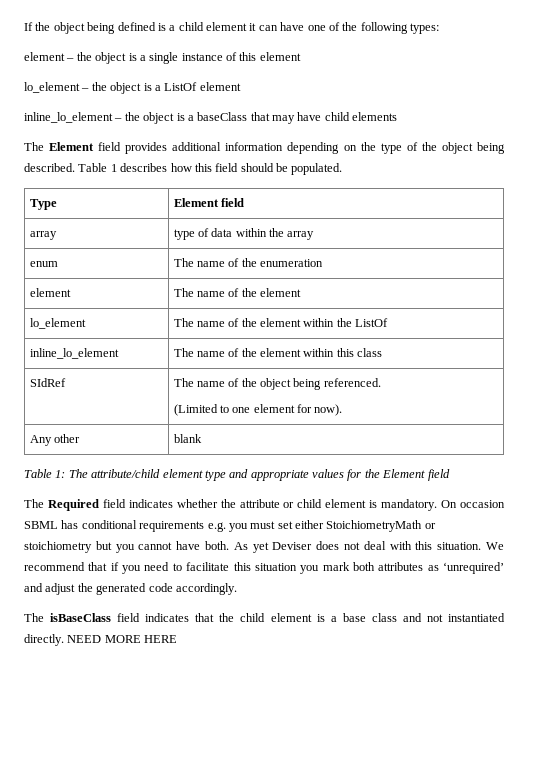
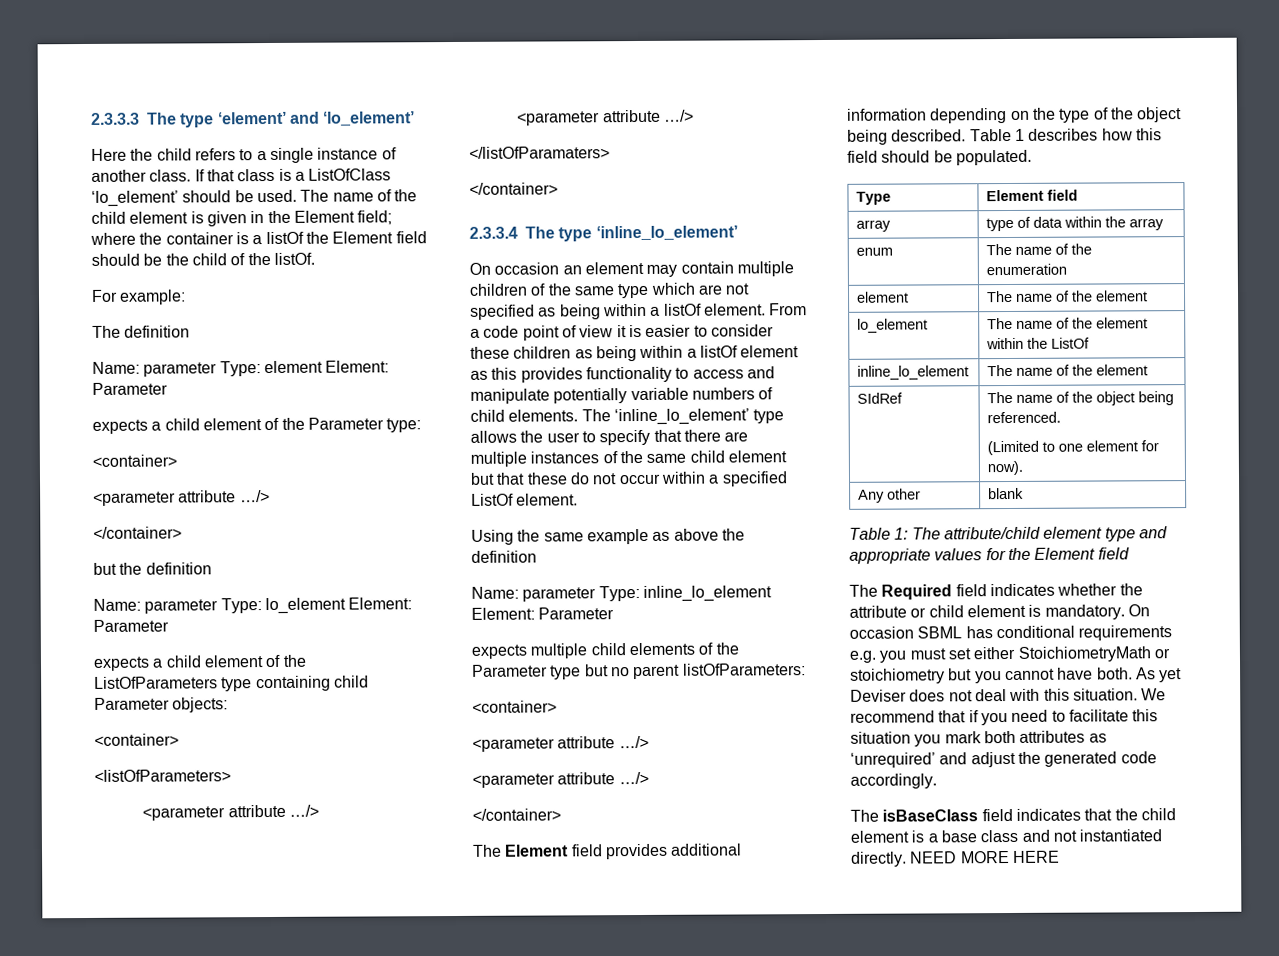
[24,22,439,34] [24,52,301,64] [24,82,241,94] [24,112,398,124] If the object being defined is a child element it can have one of the following types: // element – the object is a single instance of this element // lo_element – the object is a ListOf element // inline_lo_element – the object is a baseClass that may have child elements -> [91,111,416,128] [91,147,397,163] [91,168,392,182] [91,189,418,207] [91,210,393,227] [90,231,427,245] [91,252,315,266] [91,289,187,305] [92,325,191,338] [92,360,390,377] [92,382,168,395] [92,417,422,434] [92,454,177,467] [93,490,270,506] [93,526,182,539] [93,562,212,575] [93,597,413,615] [93,619,169,632] [93,654,307,671] [94,675,369,692] [94,697,229,713] [94,733,179,746] [94,769,231,782] [142,804,319,821] [517,109,694,126] [469,146,610,159] [469,182,558,195] [469,225,738,242] [469,261,794,277] [469,282,751,299] [470,303,808,320] [470,324,774,341] [470,345,800,362] [470,366,775,383] [470,387,774,404] [470,408,785,426] [470,429,749,446] [470,450,787,467] [470,471,788,487] [471,493,579,506] [471,528,745,545] [471,550,537,563] [471,585,772,602] [471,607,615,620] [471,642,739,659] [472,663,806,680] [472,700,557,713] [472,735,649,752] [472,771,649,788] [472,808,561,821] 2.3.3.3 The type ‘element’ and ‘lo_element’ // Here the child refers to a single instance of another class. If that class is a ListOfClass ‘lo_element’ should be used. The name of the child element is given in the Element field; where the container is a listOf the Element field should be the child of the listOf. // For example: // The definition // Name: parameter Type: element Element: Parameter // expects a child element of the Parameter type: // <container> // <parameter attribute …/> // </container> // but the definition // Name: parameter Type: lo_element Element: Parameter // expects a child element of the ListOfParameters type containing child Parameter objects: // <container> // <listOfParameters> // <parameter attribute …/> // <parameter attribute …/> // </listOfParamaters> // </container> // 2.3.3.4 The type ‘inline_lo_element’ // On occasion an element may contain multiple children of the same type which are not specified as being within a listOf element. From a code point of view it is easier to consider these children as being within a listOf element as this provides functionality to access and manipulate potentially variable numbers of child elements. The ‘inline_lo_element’ type allows the user to specify that there are multiple instances of the same child element but that these do not occur within a specified ListOf element. // Using the same example as above the definition // Name: parameter Type: inline_lo_element Element: Parameter // expects multiple child elements of the Parameter type but no parent listOfParameters: // <container> // <parameter attribute …/> // <parameter attribute …/> // </container>
[303,348,383,357] within this class -> (1149, 370) none

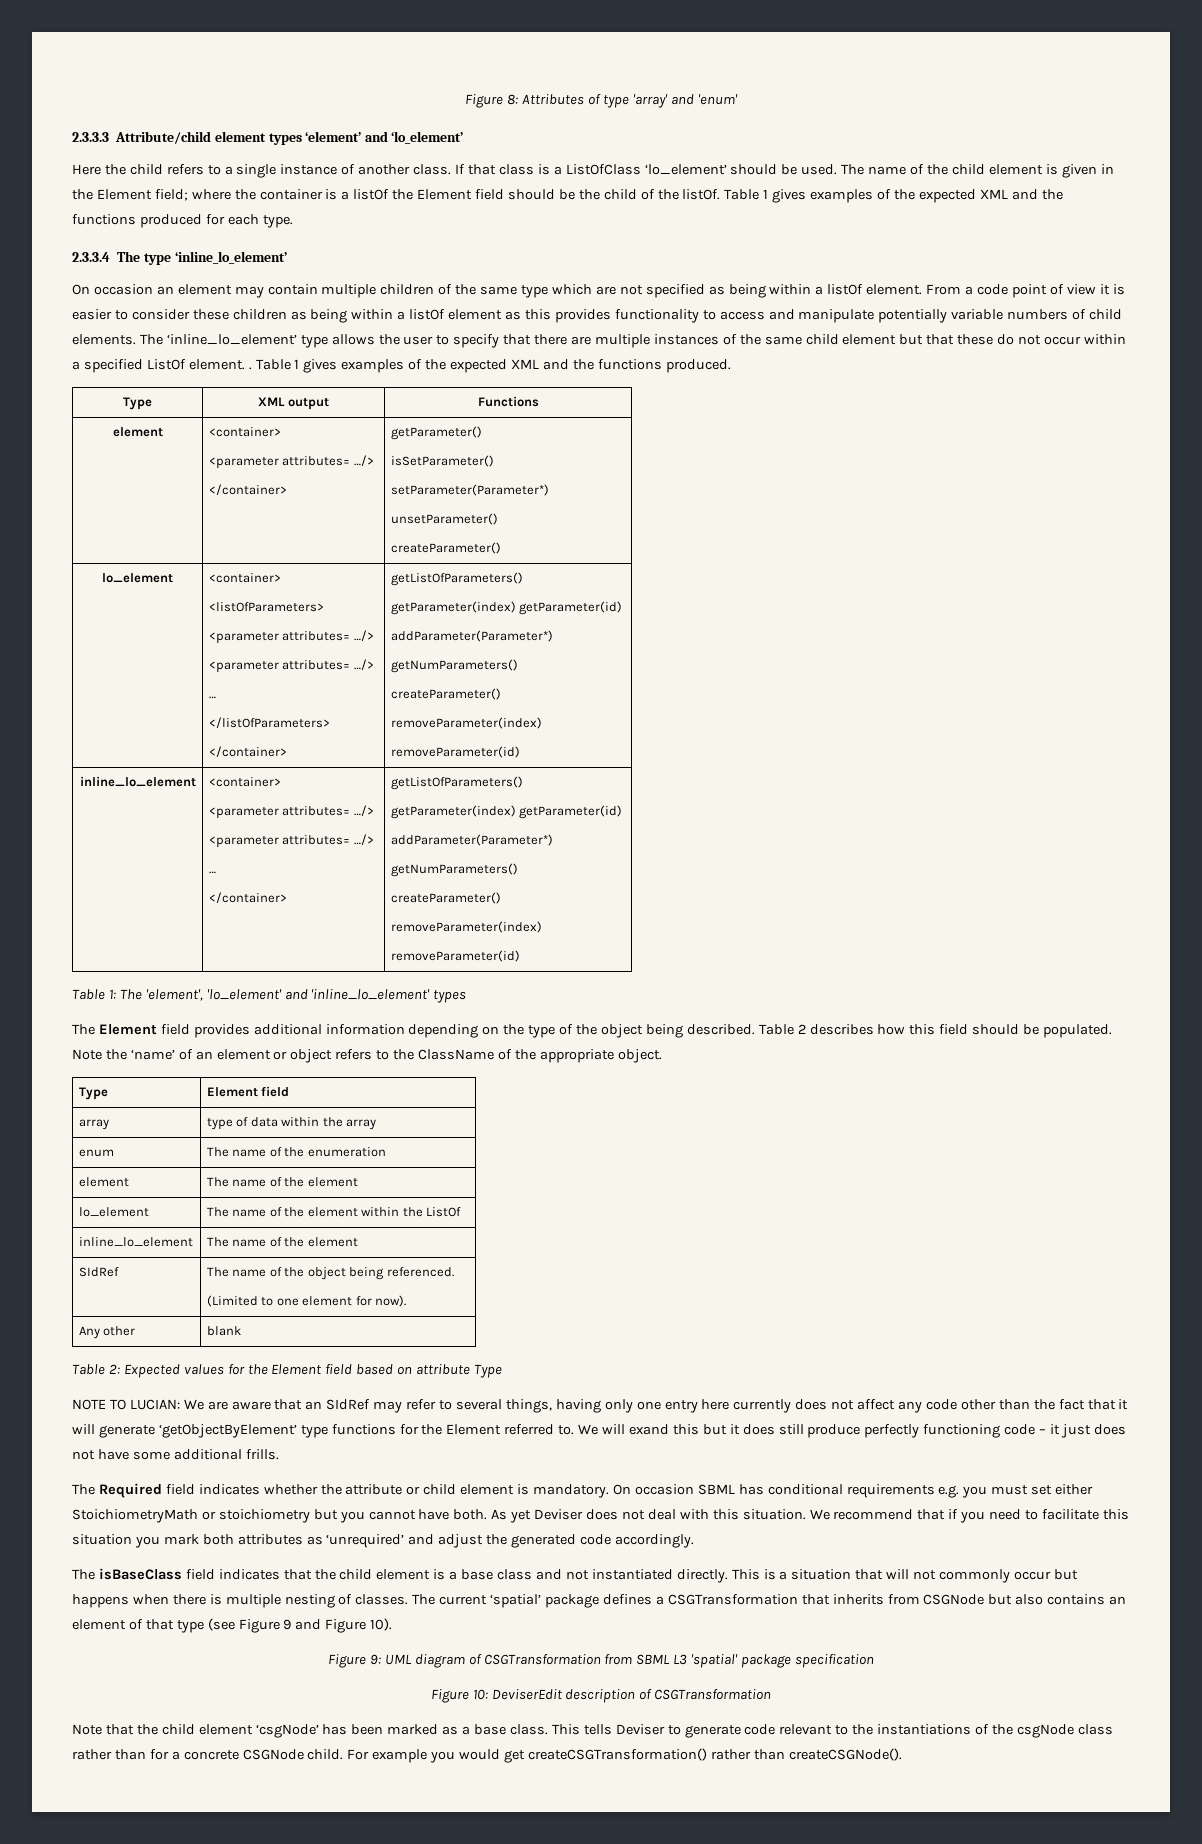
[91,112,215,128] 2.3.3.3 The type -> [465,94,738,108] [72,131,302,145] Figure 8: Attributes of type 'array' and 'enum' // 2.3.3.3 Attribute/child element types
[91,289,187,305] [92,325,191,338] [92,360,390,377] [92,382,168,395] [92,417,422,434] [92,454,177,467] [93,490,270,506] [93,526,182,539] [93,562,212,575] [93,597,413,615] [93,619,169,632] [93,654,307,671] [94,675,369,692] [94,697,229,713] [94,733,179,746] [94,769,231,782] [142,804,319,821] [517,109,694,126] [469,146,610,159] [469,182,558,195] // For example: // The definition // Name: parameter Type: element Element: Parameter // expects a child element of the Parameter type: // <container> // <parameter attribute …/> // </container> // but the definition // Name: parameter Type: lo_element Element: Parameter // expects a child element of the ListOfParameters type containing child Parameter objects: // <container> // <listOfParameters> // <parameter attribute …/> // <parameter attribute …/> // </listOfParamaters> // </container> -> [724,189,1063,203] [72,214,293,228] Table 1 gives examples of the expected XML and the functions produced for each type.
[471,528,745,545] [471,550,537,563] [471,585,772,602] [471,607,615,620] [471,642,739,659] [472,663,806,680] [472,700,557,713] [472,735,649,752] [472,771,649,788] [472,808,561,821] // Using the same example as above the definition // Name: parameter Type: inline_lo_element Element: Parameter // expects multiple child elements of the Parameter type but no parent listOfParameters: // <container> // <parameter attribute …/> // <parameter attribute …/> // </container> -> [248,359,731,373] [123,397,152,410] [258,397,329,410] [477,396,539,407] [112,427,163,437] [208,427,281,437] [208,455,374,469] [208,484,287,495] [390,426,482,440] [390,455,494,467] [390,484,549,496] [390,513,498,525] [390,542,501,554] [102,573,173,583] [208,573,281,583] [208,602,324,612] [208,630,374,644] [208,659,374,673] [208,696,216,699] [208,717,330,728] [208,746,287,757] [390,572,523,586] [390,601,623,615] [390,630,553,642] [390,659,518,673] [390,688,501,700] [390,717,542,729] [390,746,520,758] [79,776,196,787] [208,777,281,787] [208,805,374,819] [208,834,374,848] [208,871,216,874] [208,892,287,903] [390,776,523,790] [390,805,623,819] [390,834,553,846] [390,863,518,877] [390,892,501,904] [390,921,542,933] [390,950,520,962] [72,989,467,1003] . Table 1 gives examples of the expected XML and the functions produced. // Type | XML output | Functions // element | <container> // <parameter attributes= …/> // </container> | getParameter() // isSetParameter() // setParameter(Parameter*) // unsetParameter() // createParameter() // lo_element | <container> // <listOfParameters> // <parameter attributes= …/> // <parameter attributes= …/> // … // </listOfParameters> // </container> | getListOfParameters() // getParameter(index) getParameter(id) // addParameter(Parameter*) // getNumParameters() // createParameter() // removeParameter(index) // removeParameter(id) // inline_lo_element | <container> // <parameter attributes= …/> // <parameter attributes= …/> // … // </container> | getListOfParameters() // getParameter(index) getParameter(id) // addParameter(Parameter*) // getNumParameters() // createParameter() // removeParameter(index) // removeParameter(id) // Table 1: The 'element', 'lo_element' and 'inline_lo_element' types
[1014,128,1025,141] 1 -> [797,1024,806,1034] 2
(1032, 157) none -> [72,1049,662,1063] Note the ‘name’ of an element or object refers to the ClassName of the appropriate object.
[894,526,1168,542] [849,548,931,564] 1: The attribute/child element type and appropriate -> [108,1364,180,1378] 2: Expected
(1130, 553) none -> [356,1364,503,1378] [72,1399,1129,1413] [72,1424,1126,1438] [72,1449,279,1460] based on attribute Type // NOTE TO LUCIAN: We are aware that an SIdRef may refer to several things, having only one entry here currently does not affect any code other than the fact that it will generate ‘getObjectByElement’ type functions for the Element referred to. We will exand this but it does still produce perfectly functioning code – it just does not have some additional frills.
[910,850,1060,864] NEED MORE HERE -> [731,1569,1078,1583] [72,1594,1127,1608] [72,1618,393,1633] [327,1654,875,1668] [430,1689,772,1703] [72,1724,1113,1738] [72,1748,902,1763] This is a situation that will not commonly occur but happens when there is multiple nesting of classes. The current ‘spatial’ package defines a CSGTransformation that inherits from CSGNode but also contains an element of that type (see Figure 9 and Figure 10). // Figure 9: UML diagram of CSGTransformation from SBML L3 'spatial' package specification // Figure 10: DeviserEdit description of CSGTransformation // Note that the child element ‘csgNode’ has been marked as a base class. This tells Deviser to generate code relevant to the instantiations of the csgNode class rather than for a concrete CSGNode child. For example you would get createCSGTransformation() rather than createCSGNode().

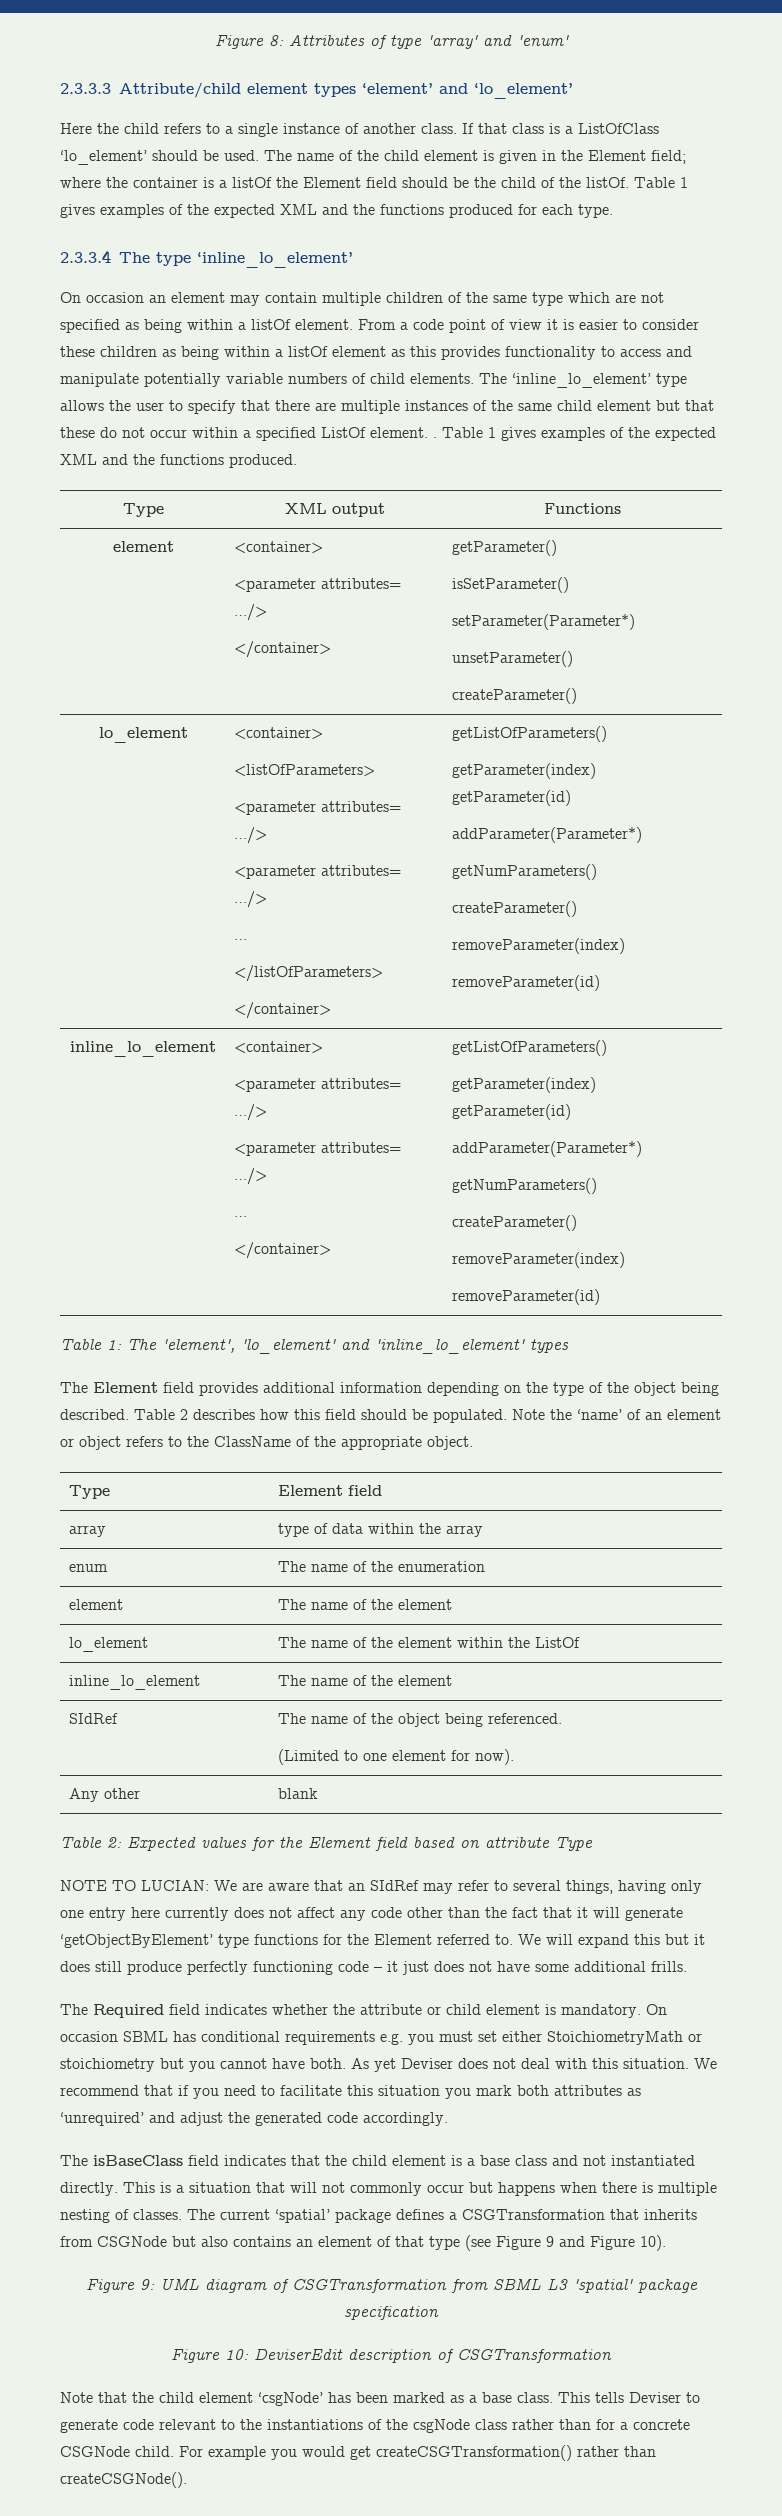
[628,1424,669,1435] exand -> [578,1934,629,1948] expand

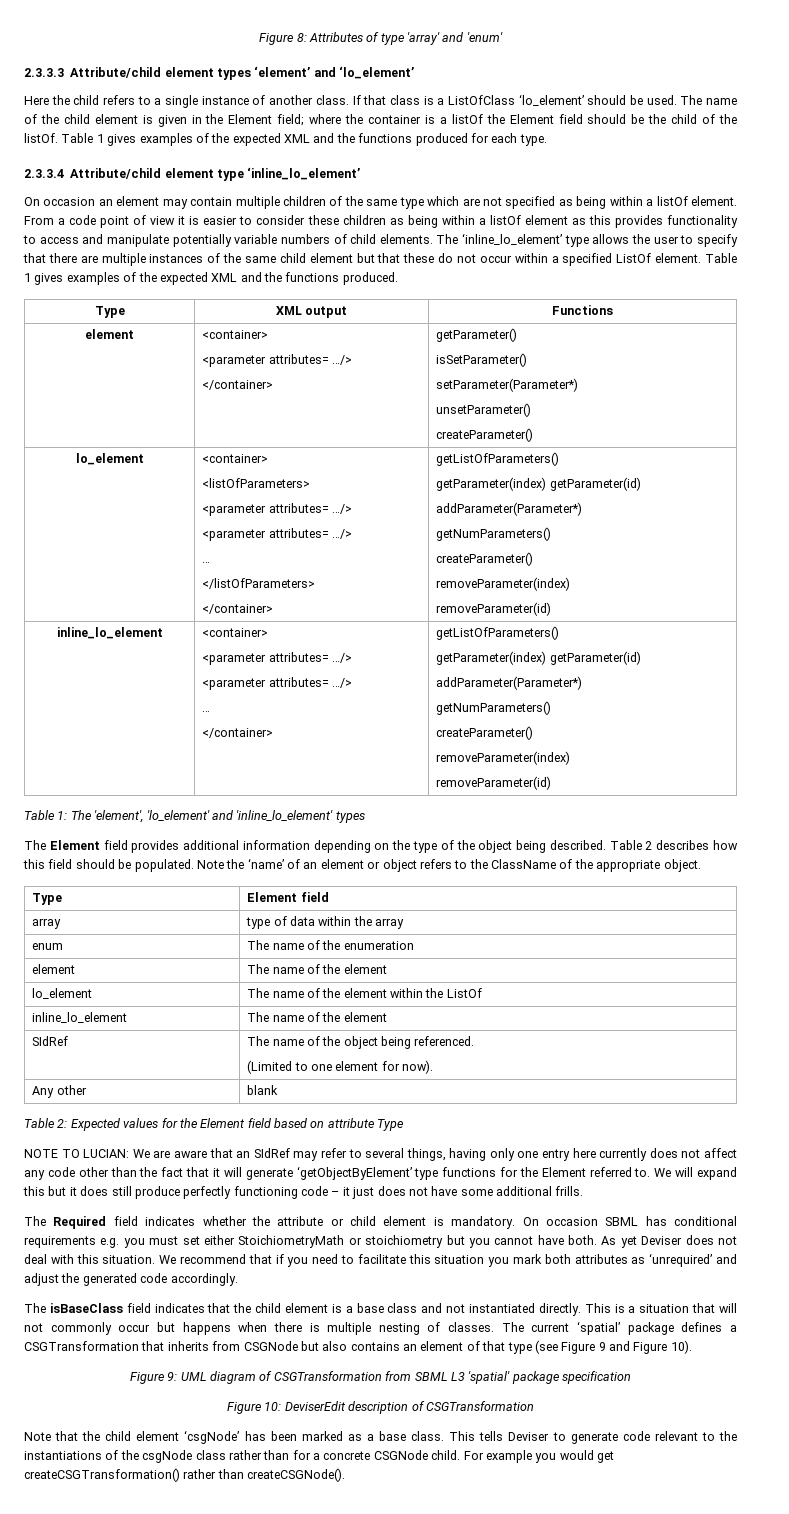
[119,252,150,263] The -> [70,168,214,179] Attribute/child element
[433,437,437,438] . -> (702, 258) none

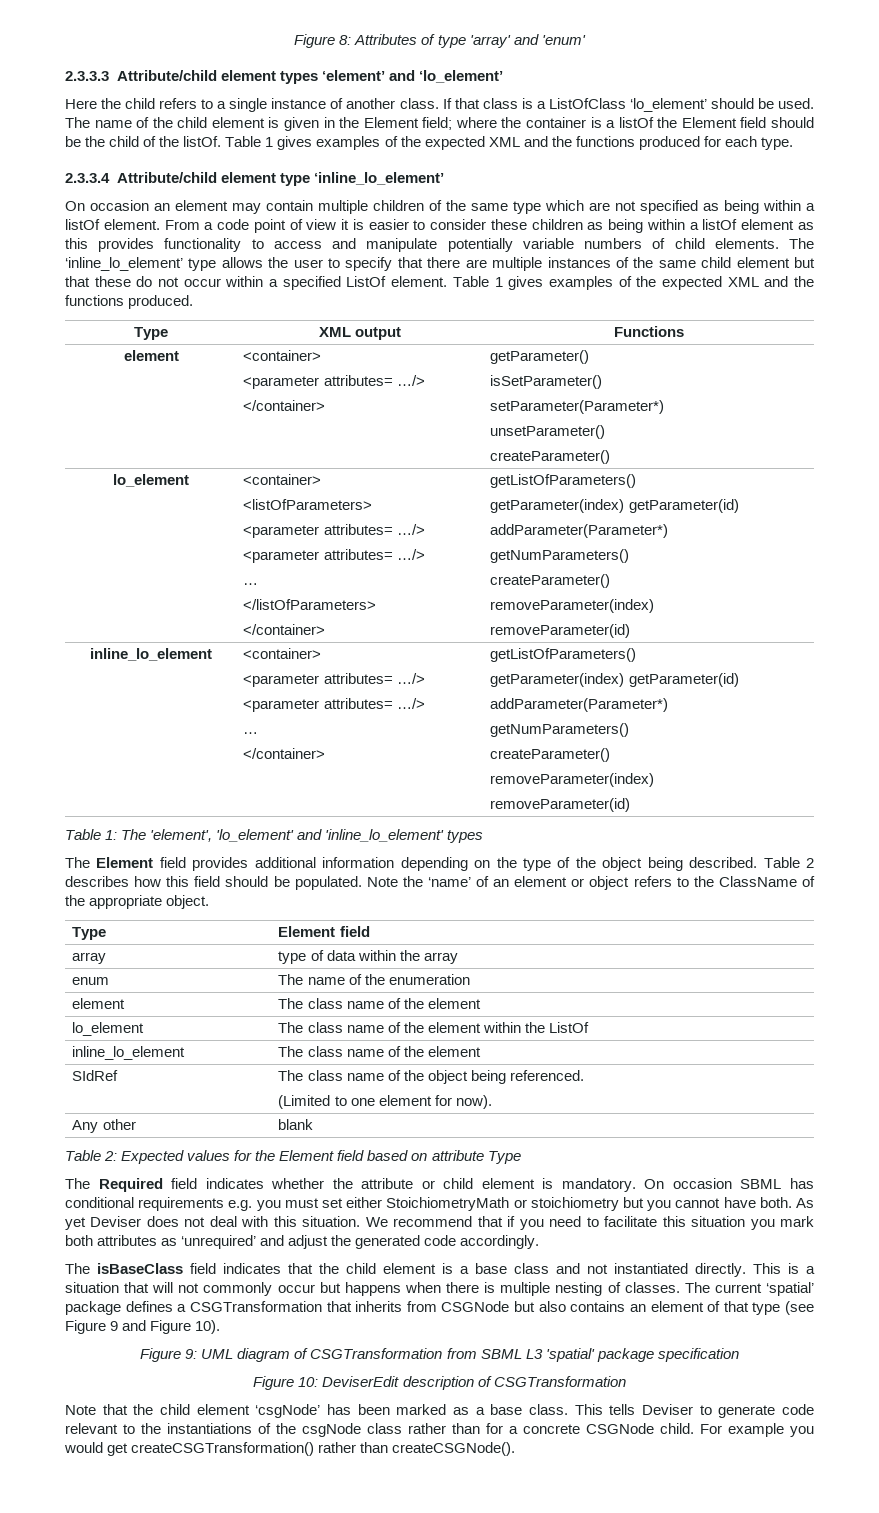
(270, 969) none -> [307,998,343,1009] class
(270, 993) none -> [307,1022,343,1033] class
(270, 1017) none -> [307,1046,343,1057] class
(270, 1041) none -> [307,1070,343,1081] class
[24,1148,737,1161] [24,1166,738,1180] [23,1186,584,1199] // NOTE TO LUCIAN: We are aware that an SIdRef may refer to several things, having only one entry here currently does not affect any code other than the fact that it will generate ‘getObjectByElement’ type functions for the Element referred to. We will expand this but it does still produce perfectly functioning code – it just does not have some additional frills. -> (521, 1157) none

